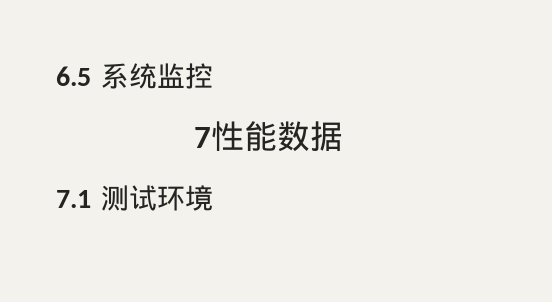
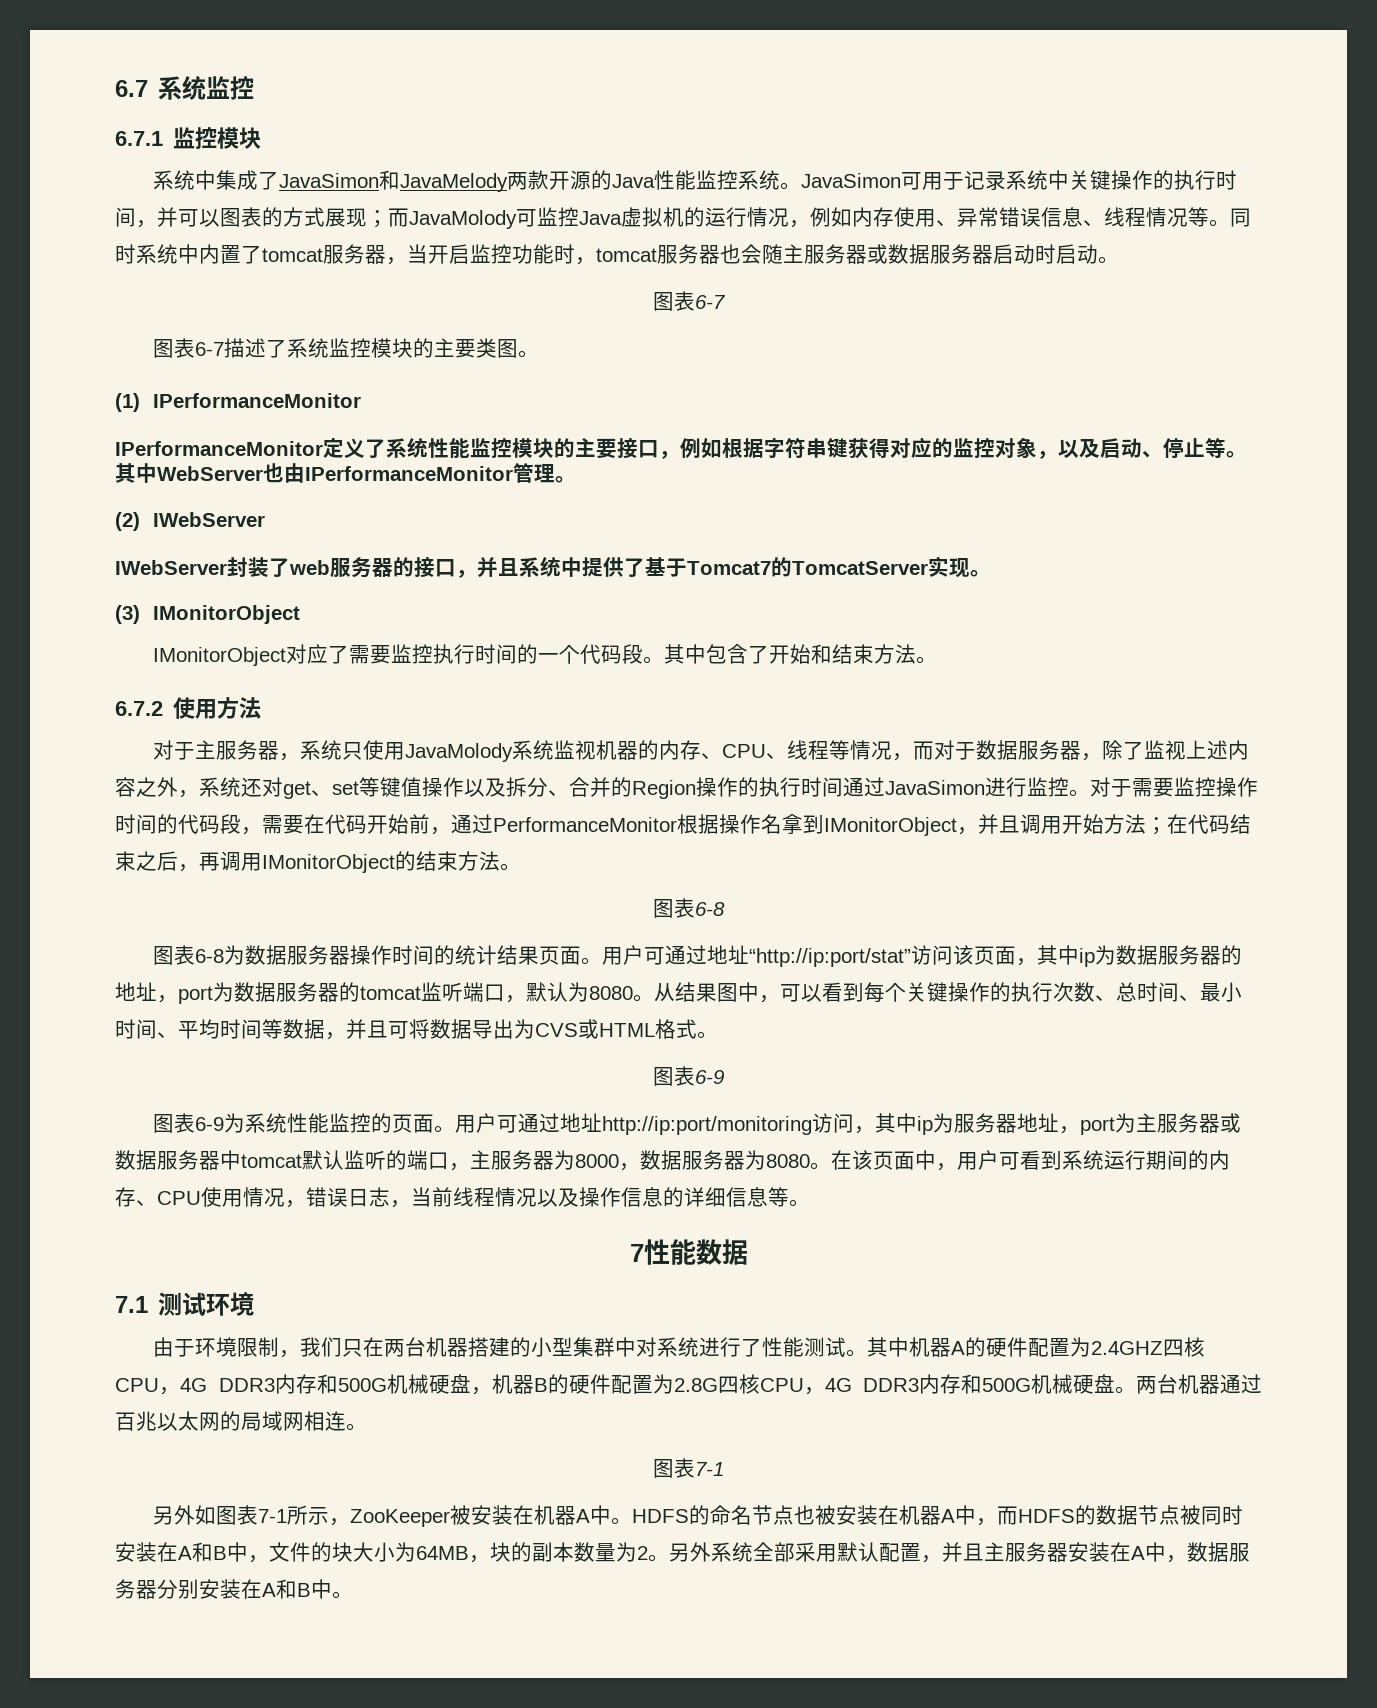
[56,63,213,89] 6.5系统监控 -> [115,76,255,100] [115,127,262,149] [153,170,1238,192] [115,207,1251,229] [115,244,1119,265] [653,291,726,311] [153,338,540,358] [115,393,361,412] [115,437,1247,459] [115,463,576,483] [115,512,265,531] [115,556,991,578] [115,605,300,624] [153,644,938,666] [115,697,262,719] [153,740,1250,762] [115,777,1258,799] [115,814,1251,836] [115,851,521,873] [653,898,725,918] [153,945,1243,967] [115,982,1242,1004] [115,1019,718,1040] [653,1066,724,1086] [153,1113,1242,1135] [115,1150,1230,1171] [115,1187,810,1208] 6.7系统监控 // 6.7.1监控模块 // 系统中集成了JavaSimon和JavaMelody两款开源的Java性能监控系统。JavaSimon可用于记录系统中关键操作的执行时间，并可以图表的方式展现；而JavaMolody可监控Java虚拟机的运行情况，例如内存使用、异常错误信息、线程情况等。同时系统中内置了tomcat服务器，当开启监控功能时，tomcat服务器也会随主服务器或数据服务器启动时启动。 // 图表6-7 // 图表6-7描述了系统监控模块的主要类图。 // (1) IPerformanceMonitor // IPerformanceMonitor定义了系统性能监控模块的主要接口，例如根据字符串键获得对应的监控对象，以及启动、停止等。其中WebServer也由IPerformanceMonitor管理。 // (2) IWebServer // IWebServer封装了web服务器的接口，并且系统中提供了基于Tomcat7的TomcatServer实现。 // (3) IMonitorObject // IMonitorObject对应了需要监控执行时间的一个代码段。其中包含了开始和结束方法。 // 6.7.2使用方法 // 对于主服务器，系统只使用JavaMolody系统监视机器的内存、CPU、线程等情况，而对于数据服务器，除了监视上述内容之外，系统还对get、set等键值操作以及拆分、合并的Region操作的执行时间通过JavaSimon进行监控。对于需要监控操作时间的代码段，需要在代码开始前，通过PerformanceMonitor根据操作名拿到IMonitorObject，并且调用开始方法；在代码结束之后，再调用IMonitorObject的结束方法。 // 图表6-8 // 图表6-8为数据服务器操作时间的统计结果页面。用户可通过地址“http://ip:port/stat”访问该页面，其中ip为数据服务器的地址，port为数据服务器的tomcat监听端口，默认为8080。从结果图中，可以看到每个关键操作的执行次数、总时间、最小时间、平均时间等数据，并且可将数据导出为CVS或HTML格式。 // 图表6-9 // 图表6-9为系统性能监控的页面。用户可通过地址http://ip:port/monitoring访问，其中ip为服务器地址，port为主服务器或数据服务器中tomcat默认监听的端口，主服务器为8000，数据服务器为8080。在该页面中，用户可看到系统运行期间的内存、CPU使用情况，错误日志，当前线程情况以及操作信息的详细信息等。
(213, 198) none -> [153,1337,1206,1358] [115,1374,1262,1395] [115,1411,367,1431] [653,1458,724,1478] [153,1505,1244,1527] [115,1542,1250,1563] [115,1579,353,1599] // 由于环境限制，我们只在两台机器搭建的小型集群中对系统进行了性能测试。其中机器A的硬件配置为2.4GHZ四核CPU，4G DDR3内存和500G机械硬盘，机器B的硬件配置为2.8G四核CPU，4G DDR3内存和500G机械硬盘。两台机器通过百兆以太网的局域网相连。 // 图表7-1 // 另外如图表7-1所示，ZooKeeper被安装在机器A中。HDFS的命名节点也被安装在机器A中，而HDFS的数据节点被同时安装在A和B中，文件的块大小为64MB，块的副本数量为2。另外系统全部采用默认配置，并且主服务器安装在A中，数据服务器分别安装在A和B中。

